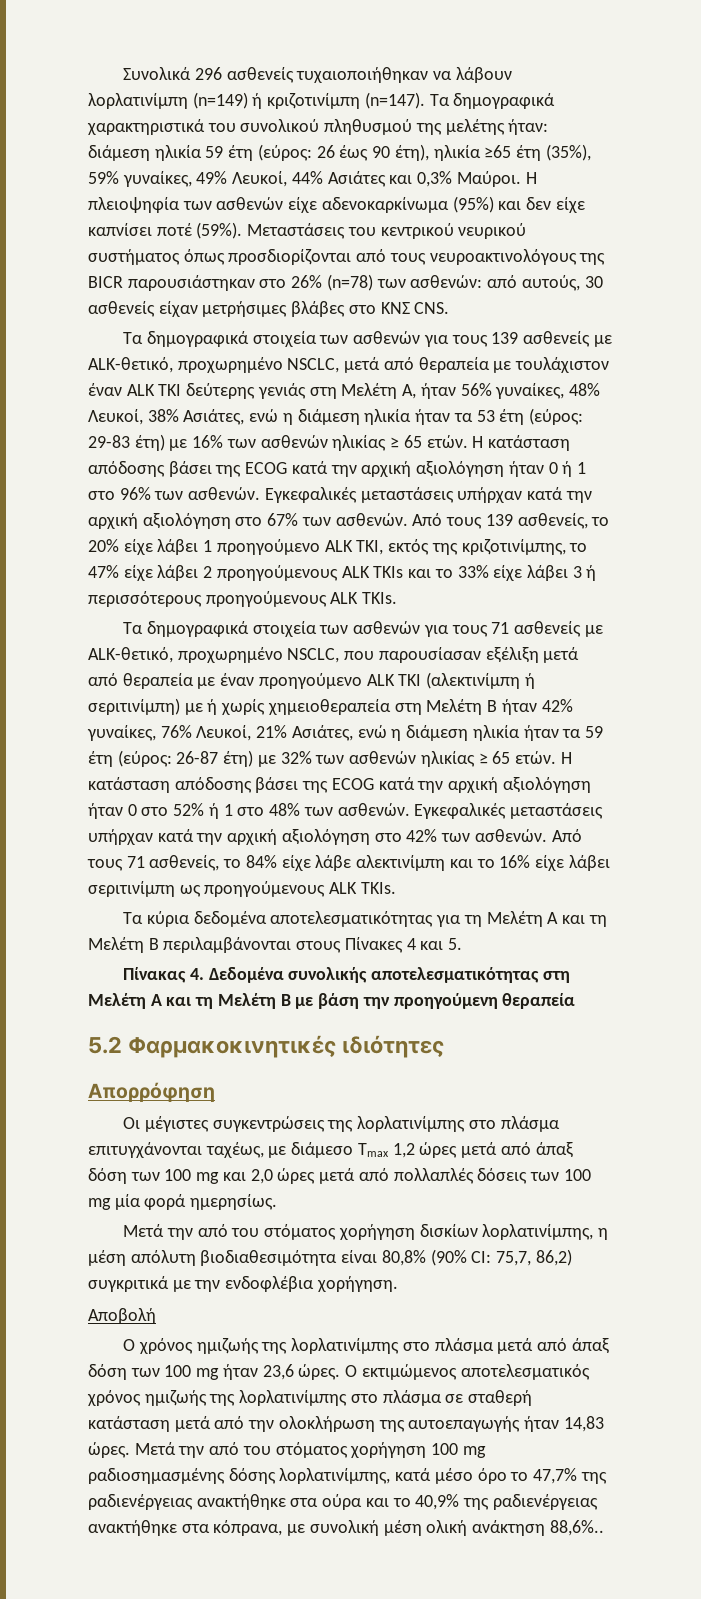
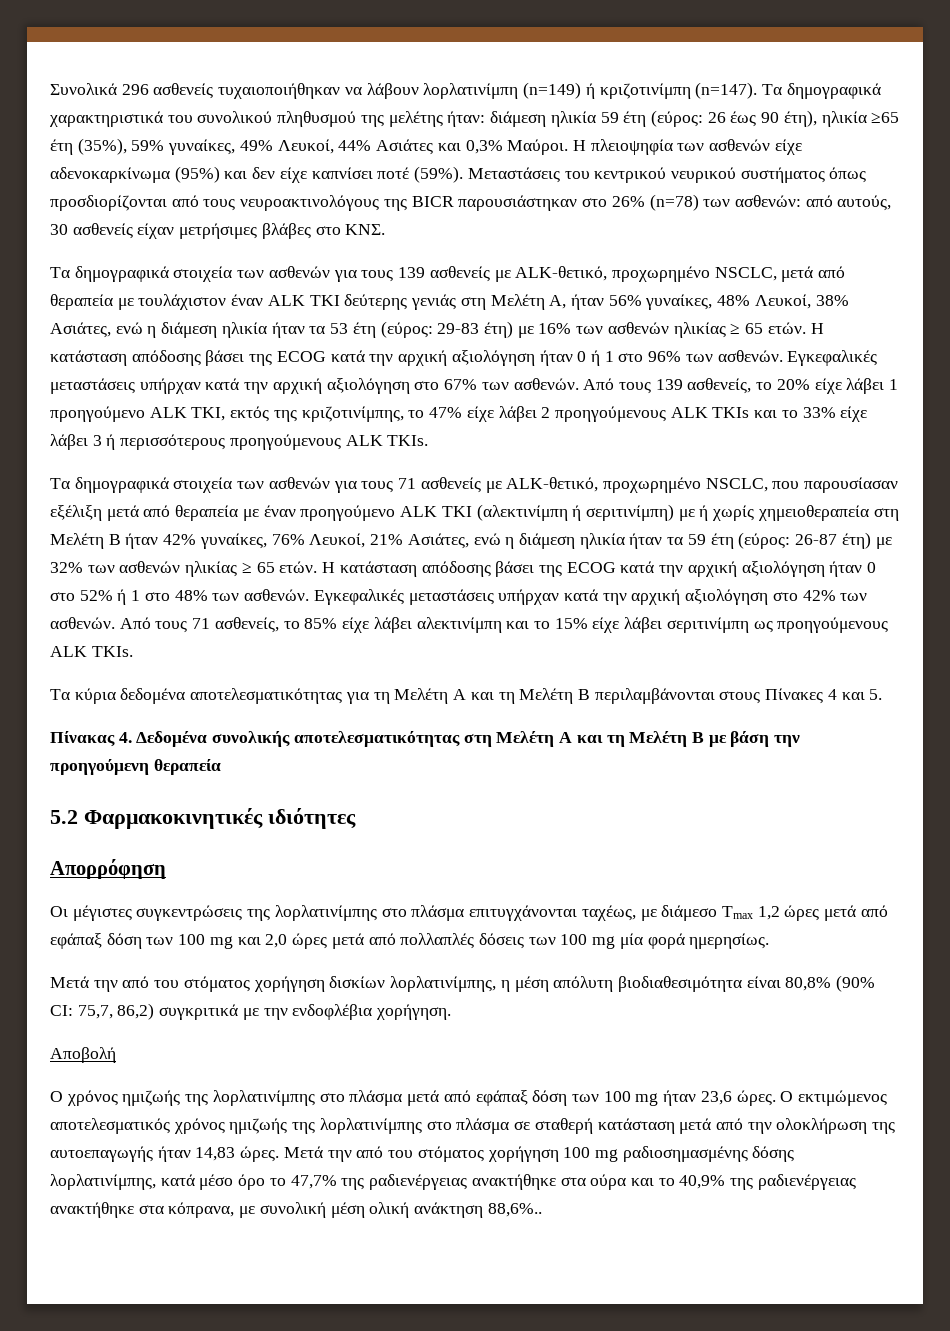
[380,302,450,314] ΚΝΣ CNS. -> [345,224,386,235] ΚΝΣ.
[245,855,352,871] 84% είχε λάβε -> [304,617,412,633] 85% είχε λάβει
[499,855,531,868] 16% -> [554,618,588,629] 15%
[535,1142,573,1158] άπαξ -> [50,933,102,949] εφάπαξ
[571,1338,609,1354] άπαξ -> [475,1090,528,1106] εφάπαξ

